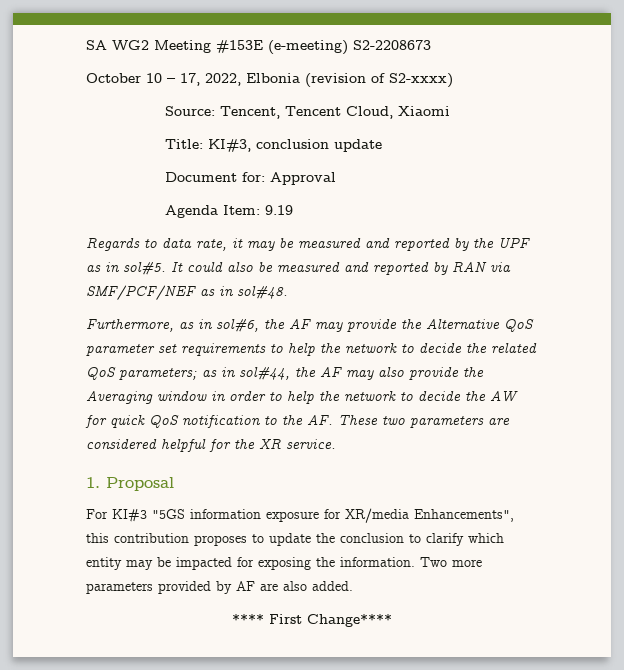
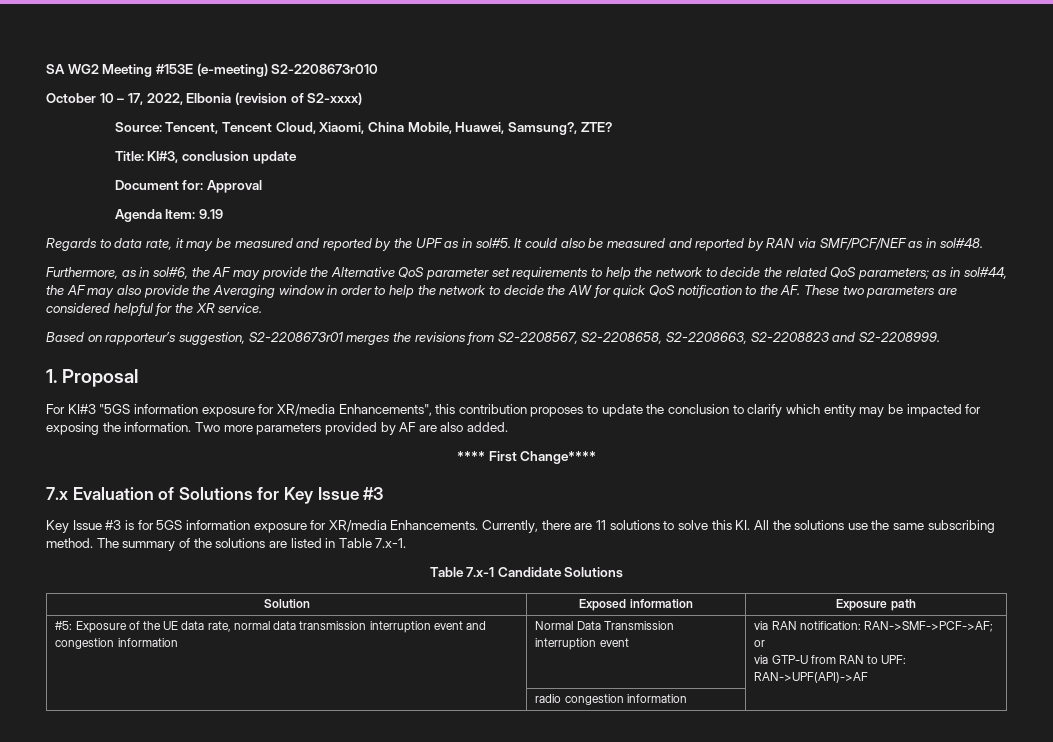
[353,40,431,50] S2-2208673 -> [271,64,379,74] S2-2208673r010
[398,106,451,116] Xiaomi -> [319,122,612,135] Xiaomi, China Mobile, Huawei, Samsung?, ZTE?
(336, 444) none -> [46,332,941,345] // Based on rapporteur’s suggestion, S2-2208673r01 merges the revisions from S2-2208567, S2-2208658, S2-2208663, S2-2208823 and S2-2208999.
(392, 620) none -> [46,487,384,504] [46,520,995,533] [46,538,407,551] [429,567,624,578] [263,599,310,608] [579,599,693,611] [836,599,916,611] [55,621,487,633] [55,638,178,649] [535,621,674,630] [535,638,629,650] [754,621,993,632] [754,640,766,647] [754,655,907,664] [754,672,869,683] [535,694,687,705] // 7.x Evaluation of Solutions for Key Issue #3 // Key Issue #3 is for 5GS information exposure for XR/media Enhancements. Currently, there are 11 solutions to solve this KI. All the solutions use the same subscribing method. The summary of the solutions are listed in Table 7.x-1. // Table 7.x-1 Candidate Solutions // Solution | Exposed information | Exposure path // #5: Exposure of the UE data rate, normal data transmission interruption event and congestion information | Normal Data Transmission interruption event | via RAN notification: RAN->SMF->PCF->AF; or // via GTP-U from RAN to UPF: RAN->UPF(API)->AF // | radio congestion information |

